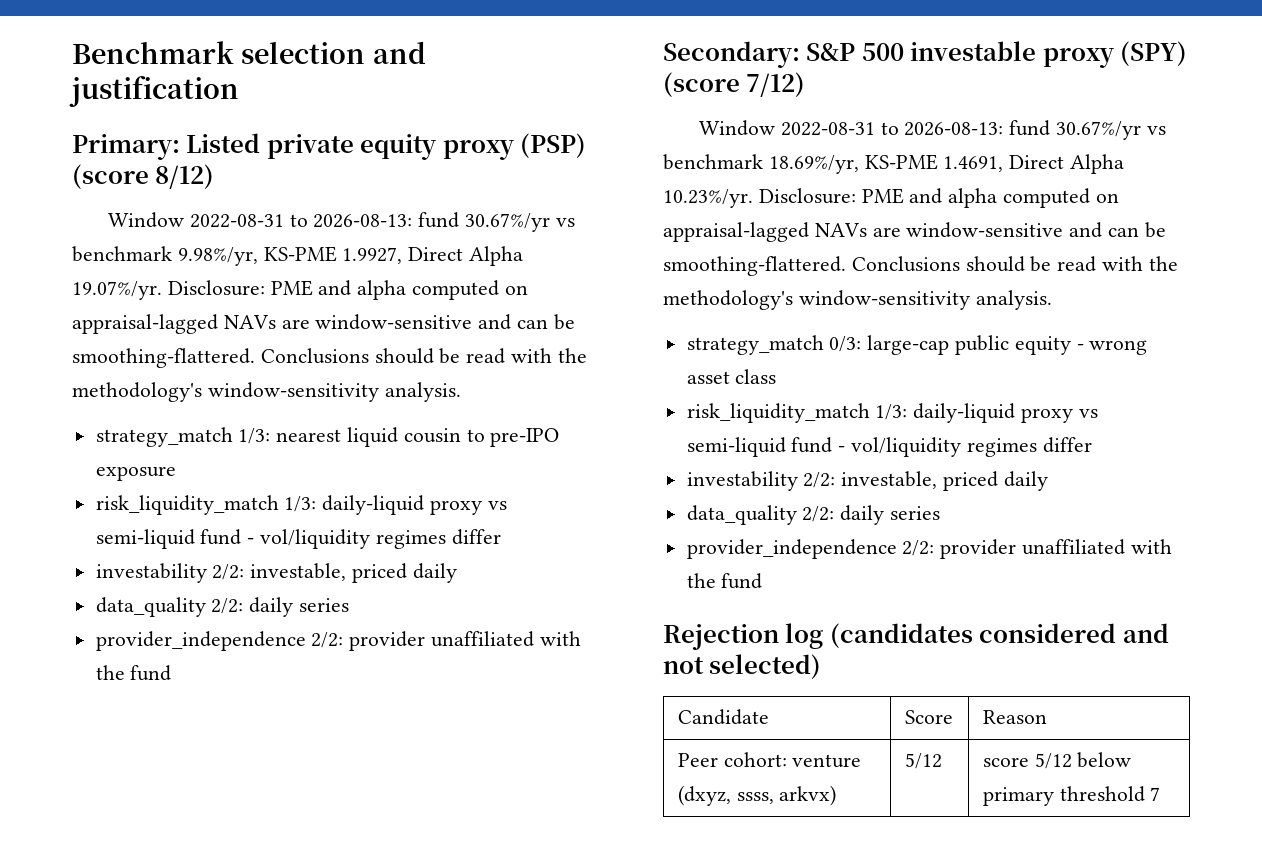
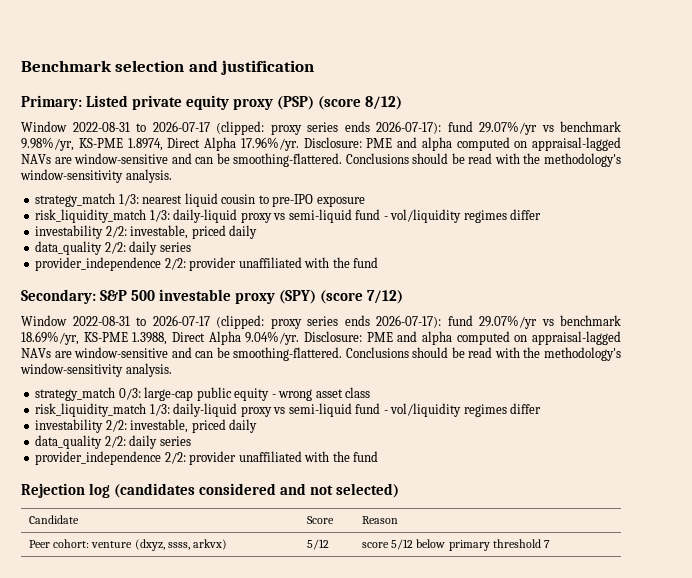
[313,212,551,232] 2026-08-13: fund 30.67%/yr -> [152,121,537,135] 2026-07-17 (clipped: proxy series ends 2026-07-17): fund 29.07%/yr
[342,246,524,266] [72,281,162,300] 1.9927, Direct Alpha 19.07%/yr. -> [127,137,299,151] 1.8974, Direct Alpha 17.96%/yr.
[904,120,1142,140] 2026-08-13: fund 30.67%/yr -> [152,315,537,329] 2026-07-17 (clipped: proxy series ends 2026-07-17): fund 29.07%/yr
[943,154,1125,174] [663,189,753,208] 1.4691, Direct Alpha 10.23%/yr. -> [132,331,300,345] 1.3988, Direct Alpha 9.04%/yr.

